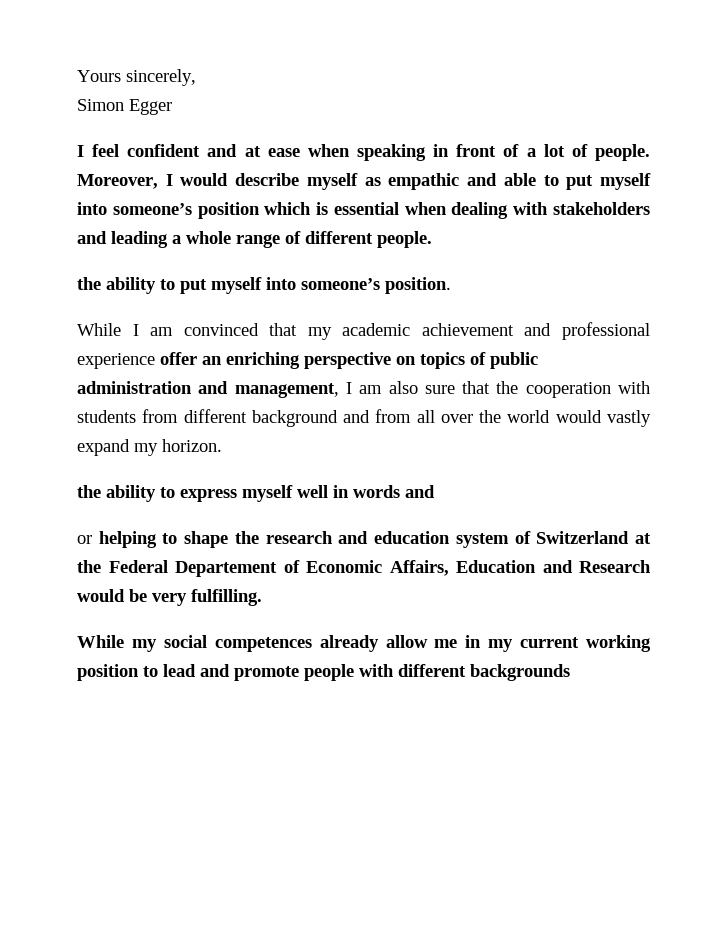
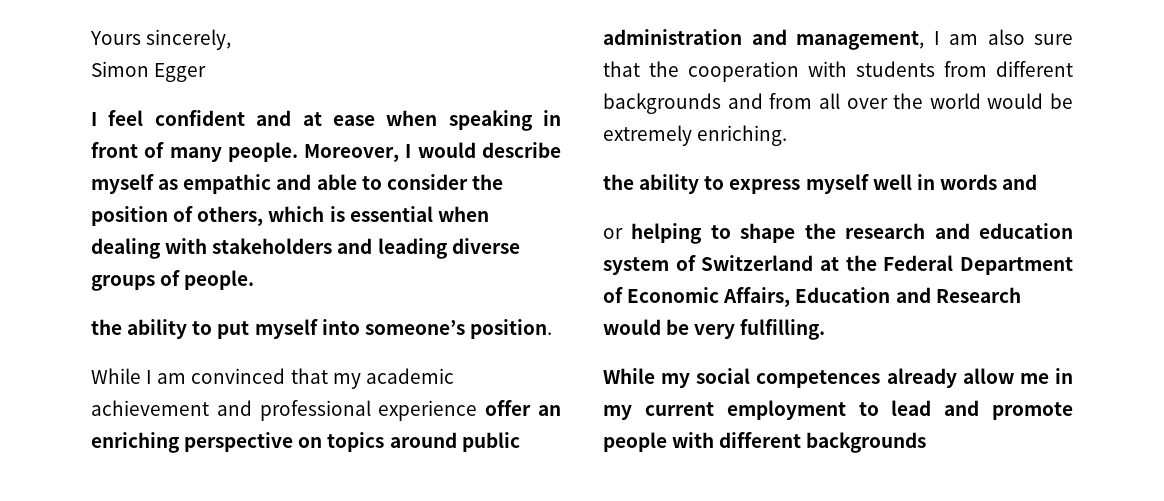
[526,144,588,157] a lot of -> [169,147,222,162] many
[566,173,652,190] [77,202,260,219] put myself into someone’s position -> [386,174,503,190] [91,206,264,226] consider the position of others,
[172,231,373,248] a whole range of different -> [451,238,520,254] [91,270,181,291] diverse groups of
[470,352,486,365] of -> [389,432,457,448] around
[251,410,338,427] background -> [603,93,721,114] backgrounds
[606,410,651,427] [77,439,222,456] vastly expand my horizon. -> [1050,93,1073,109] [603,125,788,146] be extremely enriching.
[175,561,277,577] Departement -> [960,257,1073,275] Department
[585,635,651,652] [77,664,139,681] working position -> [726,400,846,420] employment

